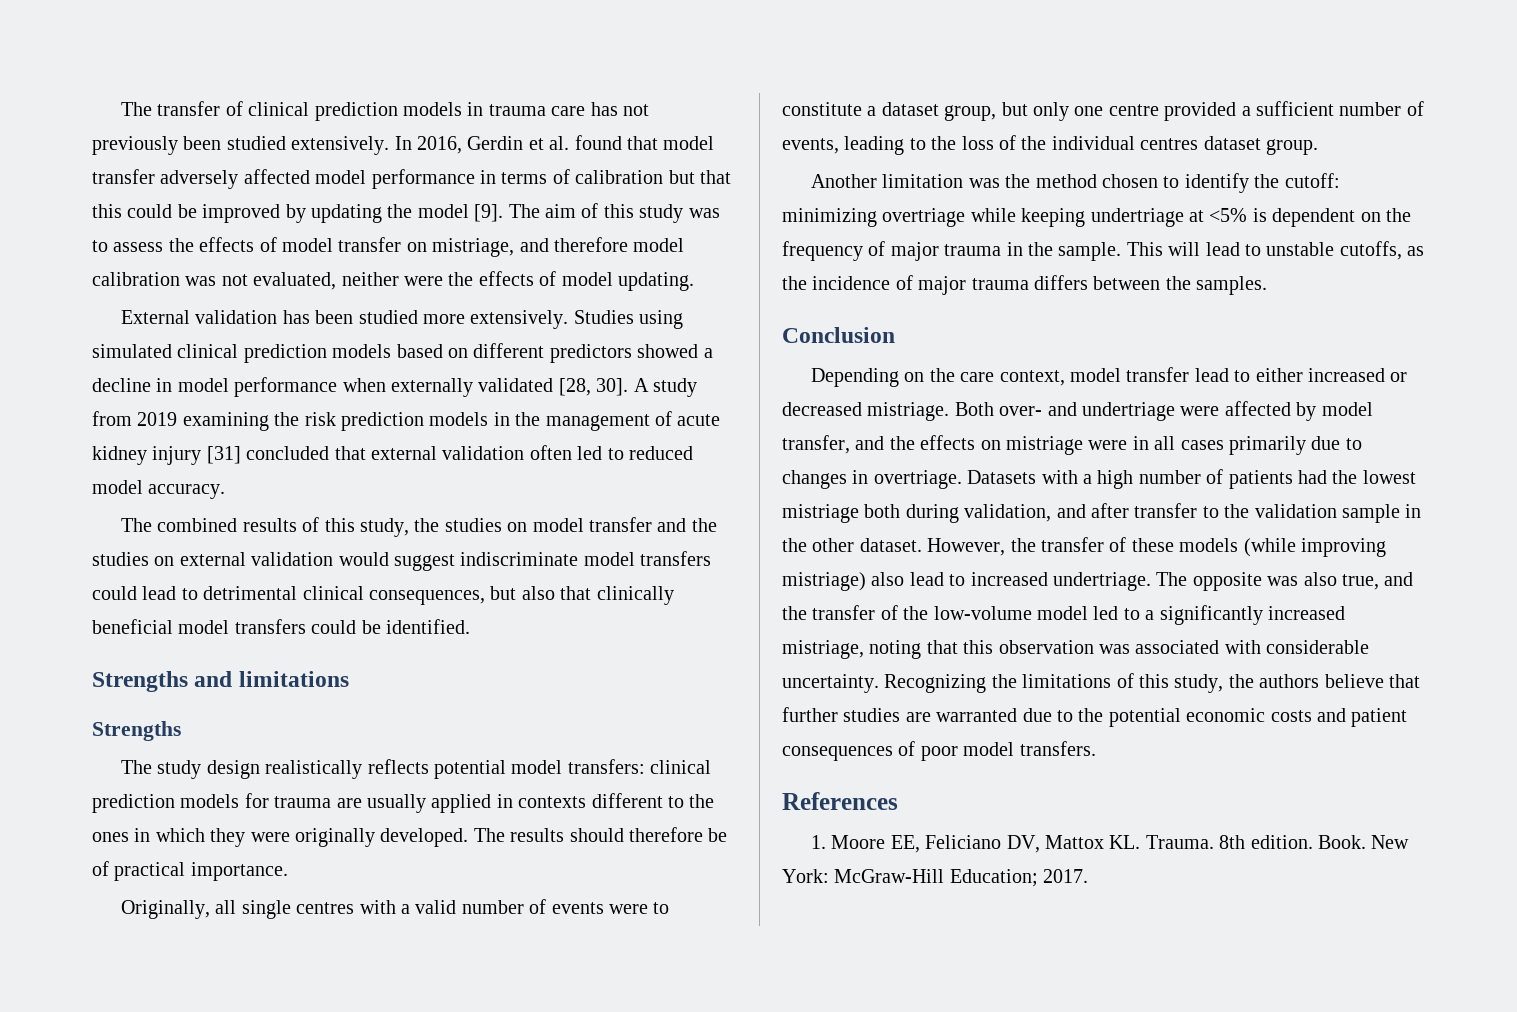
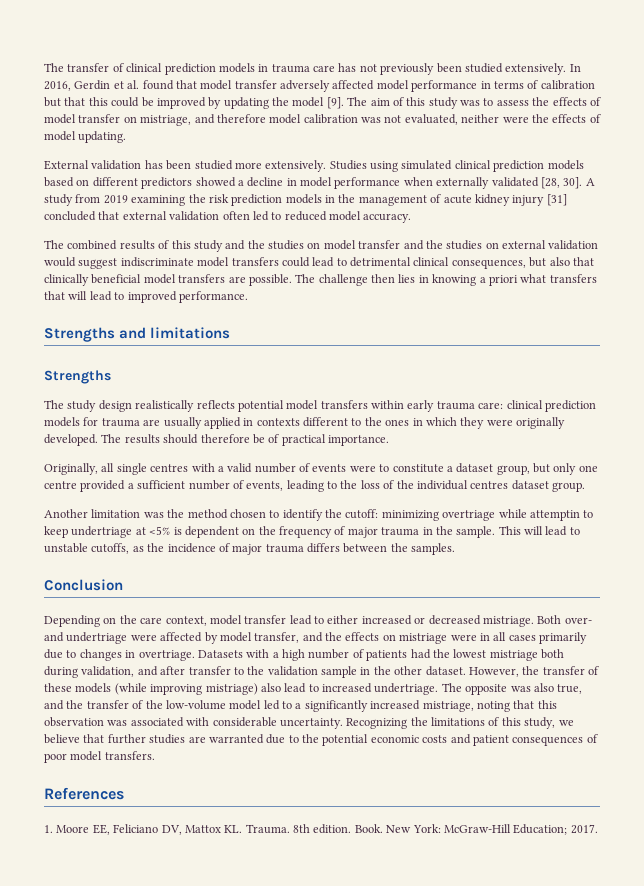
[360,518,410,537] study, -> [193,240,246,252] study and
[311,619,470,634] could be identified. -> [228,274,597,286] [44,291,248,303] are possible. The challenge then lies in knowing a priori what transfers that will lead to improved performance.
[567,759,645,774] transfers: -> [320,400,504,412] transfers within early trauma care:
[1021,208,1086,227] keeping -> [529,510,594,521] [44,526,68,538] attemptin to keep
[1228,674,1320,688] the authors -> [558,720,574,726] we

